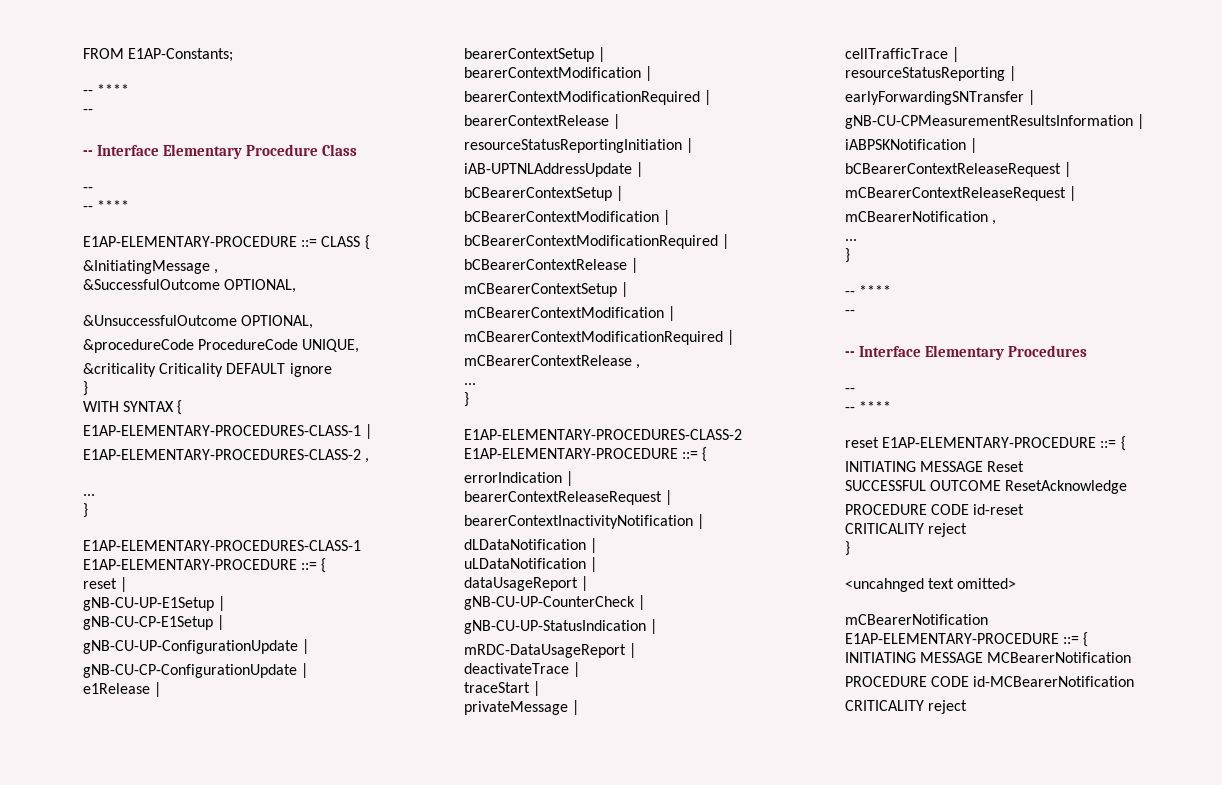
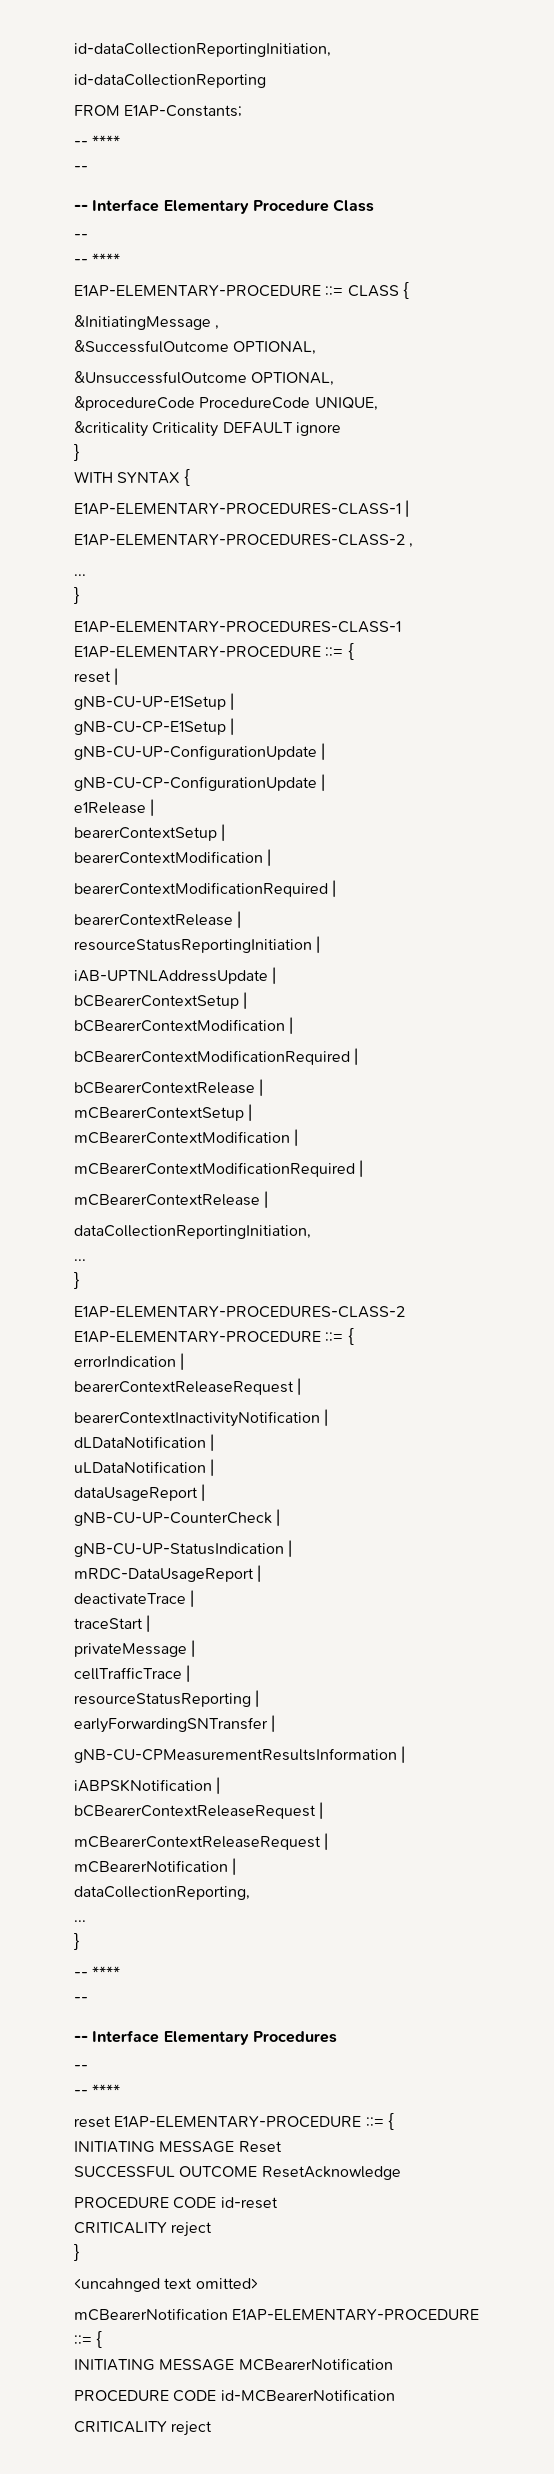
(83, 53) none -> [74,43,331,57] [74,74,266,88] id-dataCollectionReportingInitiation, // id-dataCollectionReporting //
[636,364,641,369] , -> [264,1191,269,1208] [74,1225,311,1239] | // dataCollectionReportingInitiation,
[992,220,997,225] , -> [232,1858,237,1875] [74,1886,250,1900] | // dataCollectionReporting,

